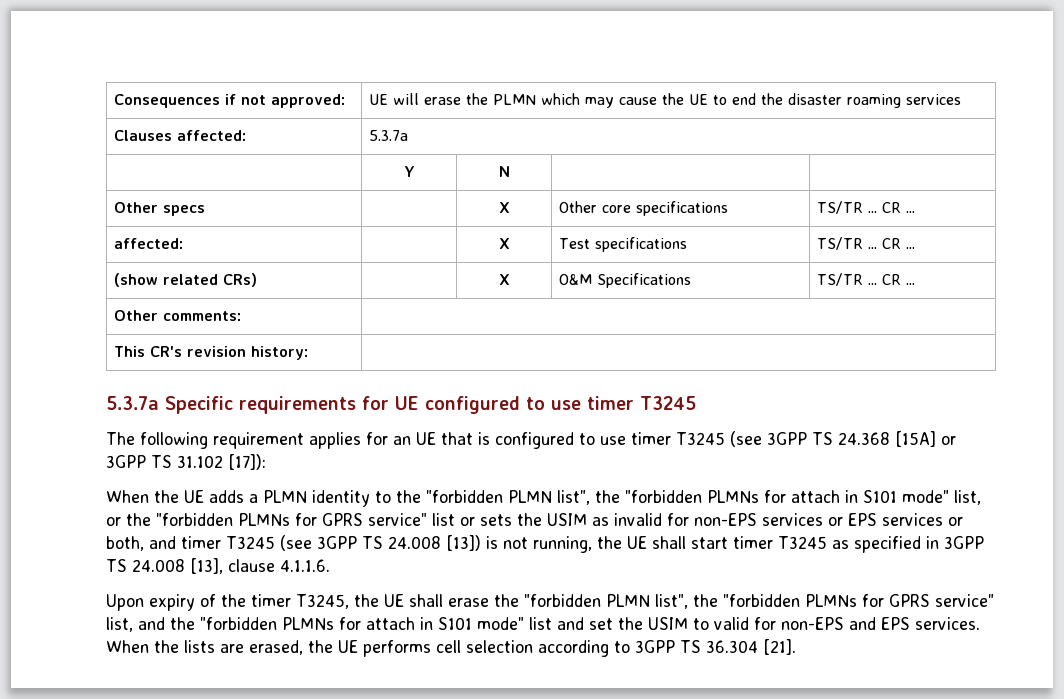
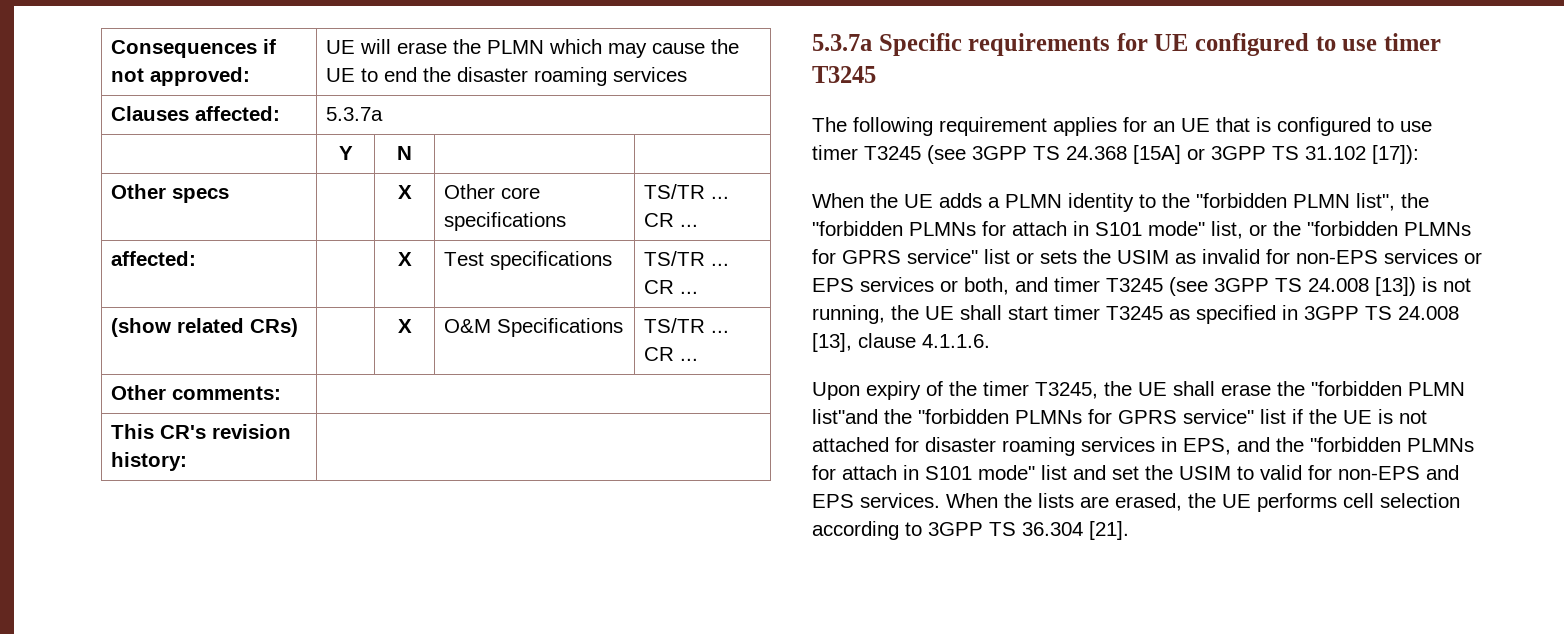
[655,594,994,609] [106,617,133,632] list", the "forbidden PLMNs for GPRS service" list, -> [812,409,1427,424] [812,437,1231,456] list"and the "forbidden PLMNs for GPRS service" list if the UE is not attached for disaster roaming services in EPS,

